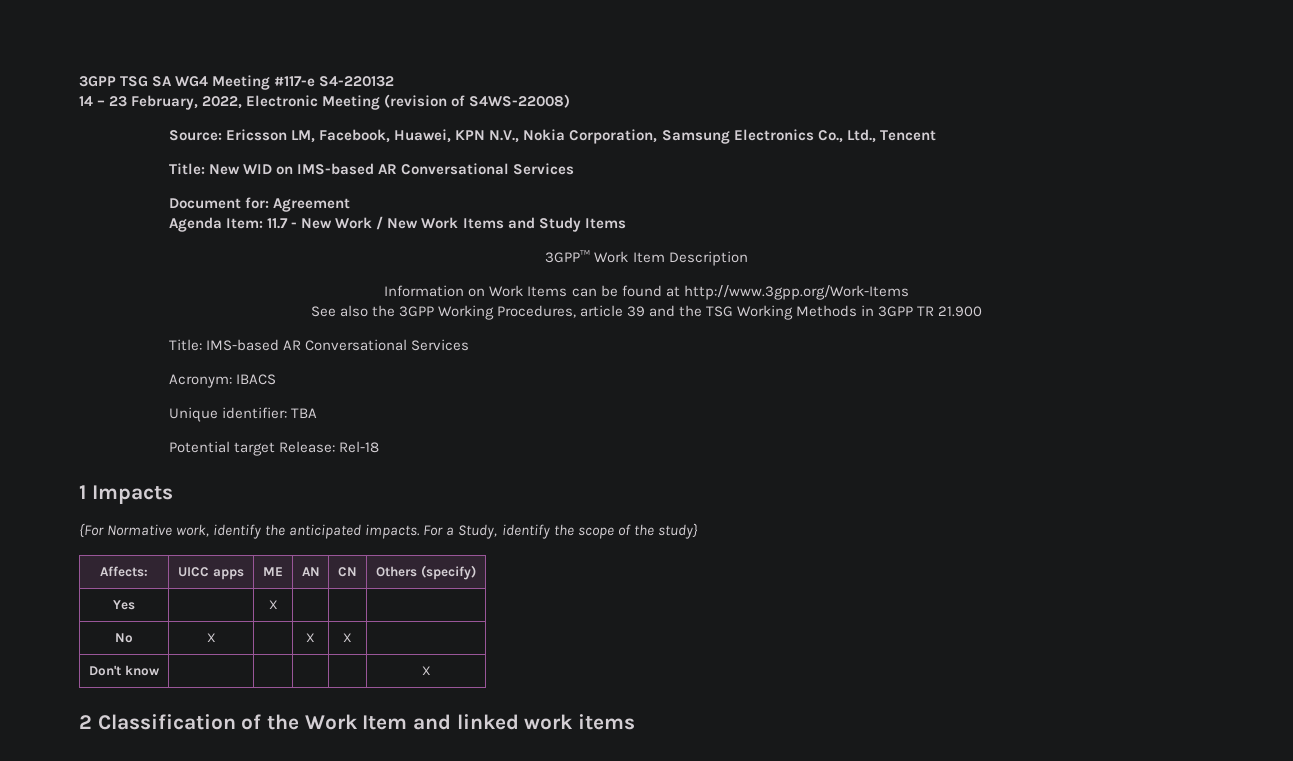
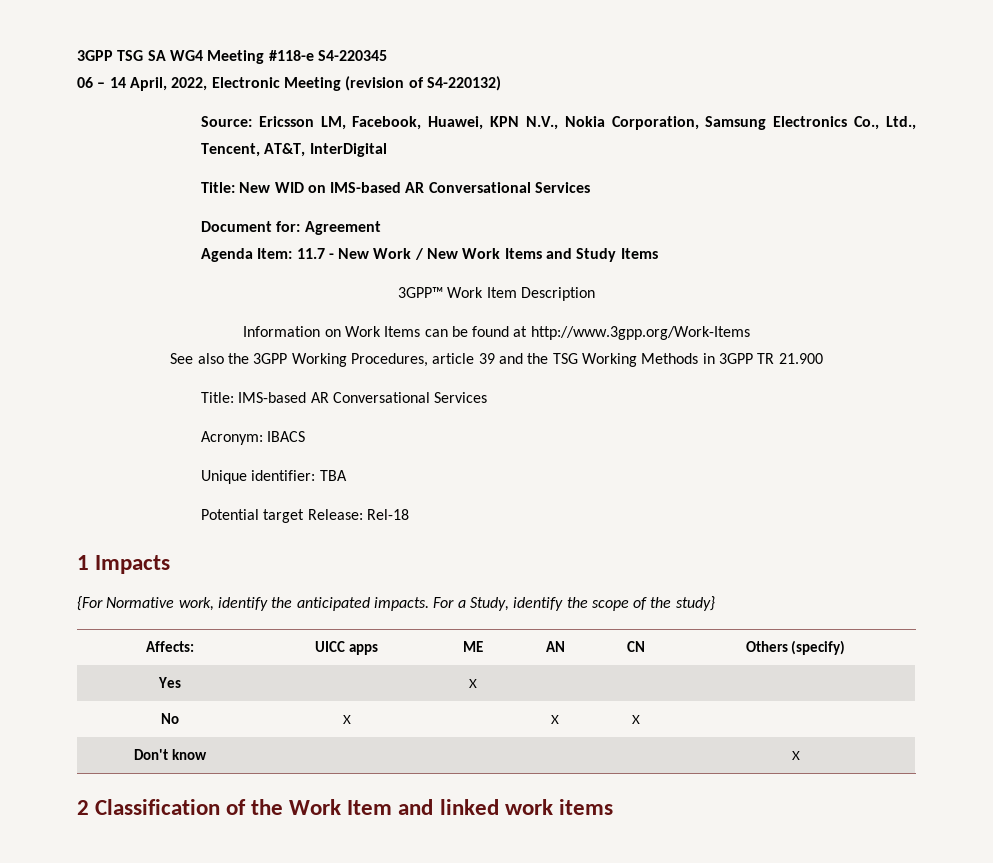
[274,76,395,87] [79,95,199,110] #117-e S4-220132 // 14 – 23 February, -> [268,50,387,61] [77,77,167,91] #118-e S4-220345 // 06 – 14 April,
[469,94,571,108] S4WS-22008) -> [426,76,501,91] S4-220132)
[879,130,936,141] Tencent -> [200,143,387,157] Tencent, AT&T, InterDigital

